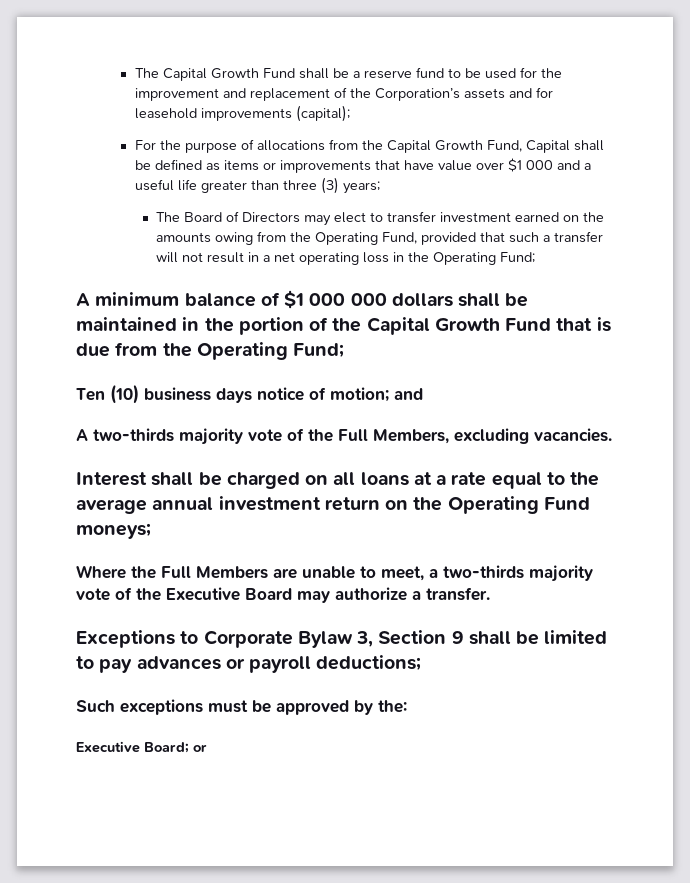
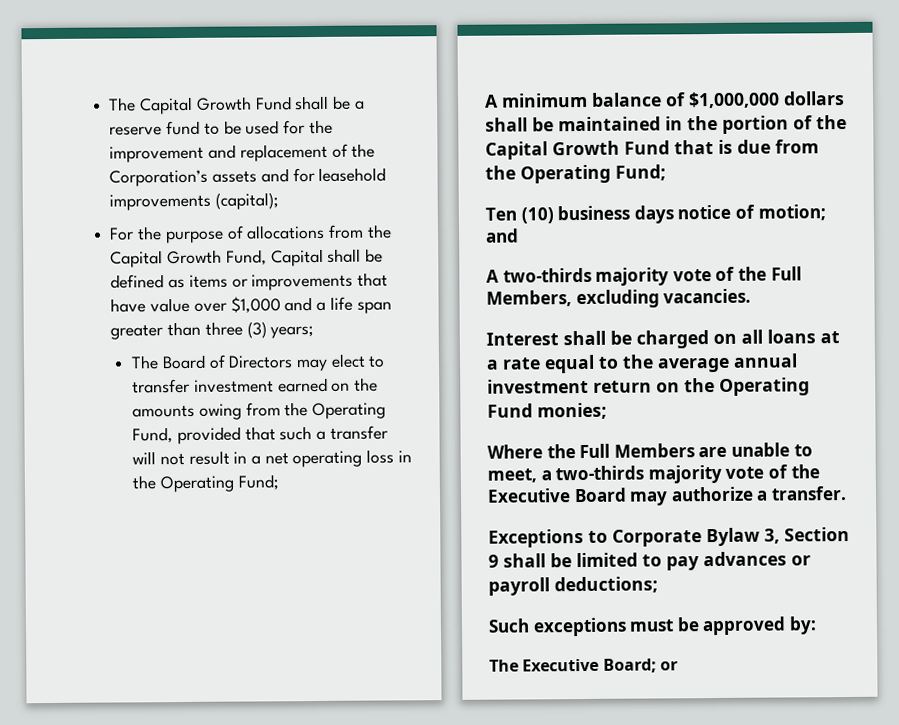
[507,158,591,172] [134,179,197,191] $1 000 and a useful life -> [230,296,392,314] $1,000 and a life span
[284,290,387,309] $1 000 000 -> [688,91,780,109] $1,000,000
[76,523,151,539] moneys; -> [537,402,607,420] monies;
[354,700,407,715] by the: // -> [788,616,817,635] [489,659,519,672] by: // The

